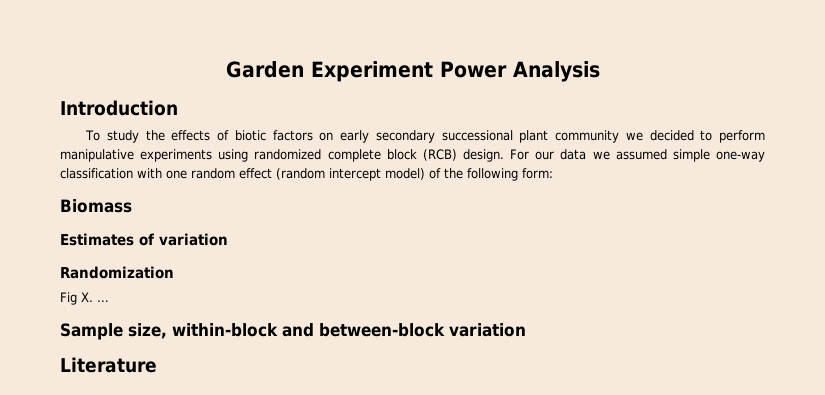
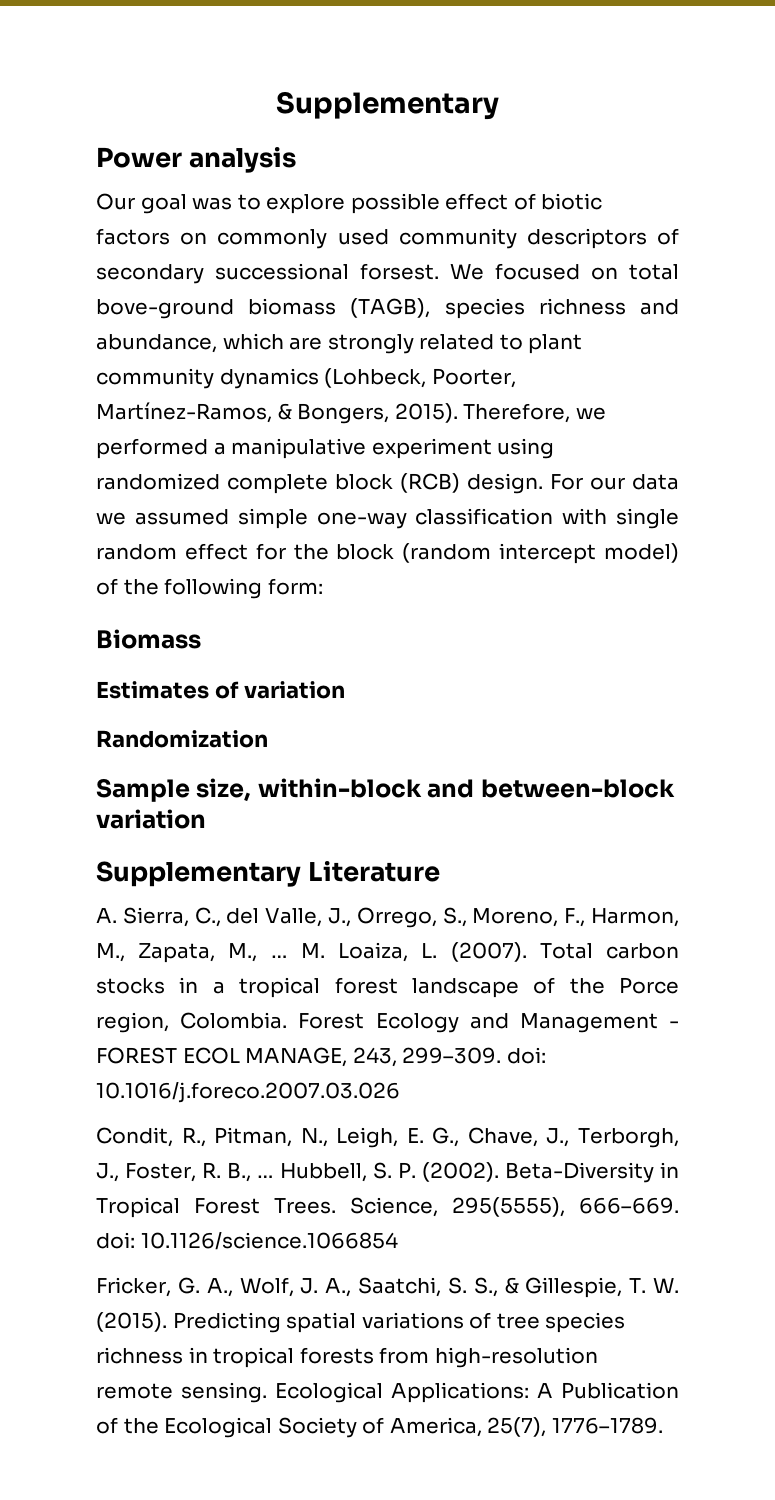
[225,61,600,82] [60,100,178,116] [85,130,765,143] [60,149,213,162] Garden Experiment Power Analysis // Introduction // To study the effects of biotic factors on early secondary successional plant community we decided to perform manipulative experiments -> [276,91,499,120] [96,147,297,173] [96,193,603,214] [96,228,679,249] [96,263,679,284] [96,298,679,319] [96,333,583,354] [96,368,516,389] [96,402,606,424] [96,438,492,459] Supplementary // Power analysis // Our goal was to explore possible effect of biotic factors on commonly used community descriptors of secondary successional forsest. We focused on total bove-ground biomass (TAGB), species richness and abundance, which are strongly related to plant community dynamics (Lohbeck, Poorter, Martínez-Ramos, & Bongers, 2015). Therefore, we performed a manipulative experiment
[166,170,187,179] one -> [615,508,679,529] single
(272, 173) none -> [255,543,395,560] for the block
[60,292,109,305] // Fig X. … -> (268, 739) none
(526, 330) none -> [96,861,301,887] Supplementary
(157, 365) none -> [96,907,679,928] [96,942,679,963] [96,977,679,998] [96,1012,679,1033] [96,1047,546,1067] [96,1082,400,1103] [96,1127,679,1148] [96,1162,679,1183] [96,1197,679,1218] [96,1232,398,1250] [96,1277,679,1298] [96,1312,626,1333] [96,1347,598,1368] [96,1382,679,1403] [96,1417,663,1438] // A. Sierra, C., del Valle, J., Orrego, S., Moreno, F., Harmon, M., Zapata, M., … M. Loaiza, L. (2007). Total carbon stocks in a tropical forest landscape of the Porce region, Colombia. Forest Ecology and Management - FOREST ECOL MANAGE, 243, 299–309. doi: 10.1016/j.foreco.2007.03.026 // Condit, R., Pitman, N., Leigh, E. G., Chave, J., Terborgh, J., Foster, R. B., … Hubbell, S. P. (2002). Beta-Diversity in Tropical Forest Trees. Science, 295(5555), 666–669. doi: 10.1126/science.1066854 // Fricker, G. A., Wolf, J. A., Saatchi, S. S., & Gillespie, T. W. (2015). Predicting spatial variations of tree species richness in tropical forests from high-resolution remote sensing. Ecological Applications: A Publication of the Ecological Society of America, 25(7), 1776–1789.

